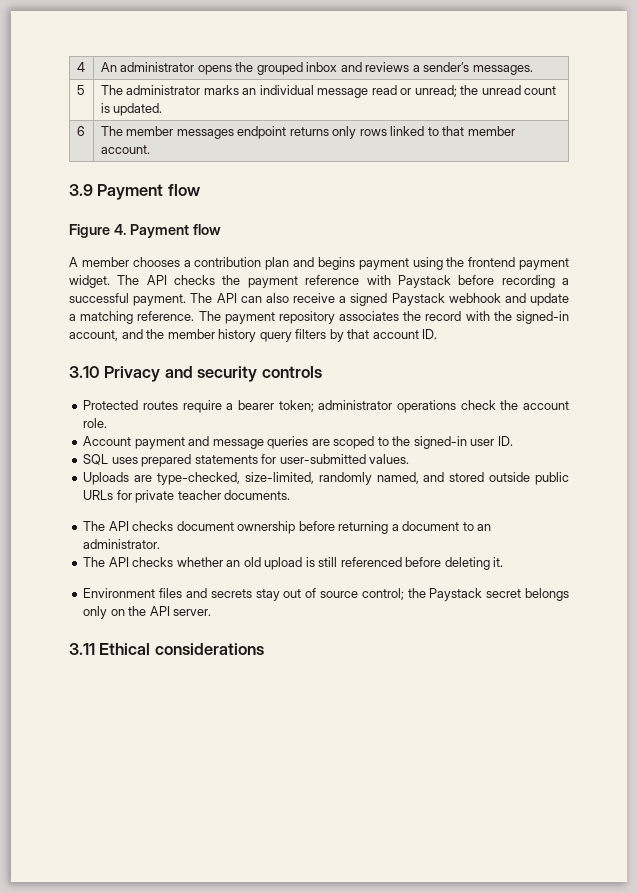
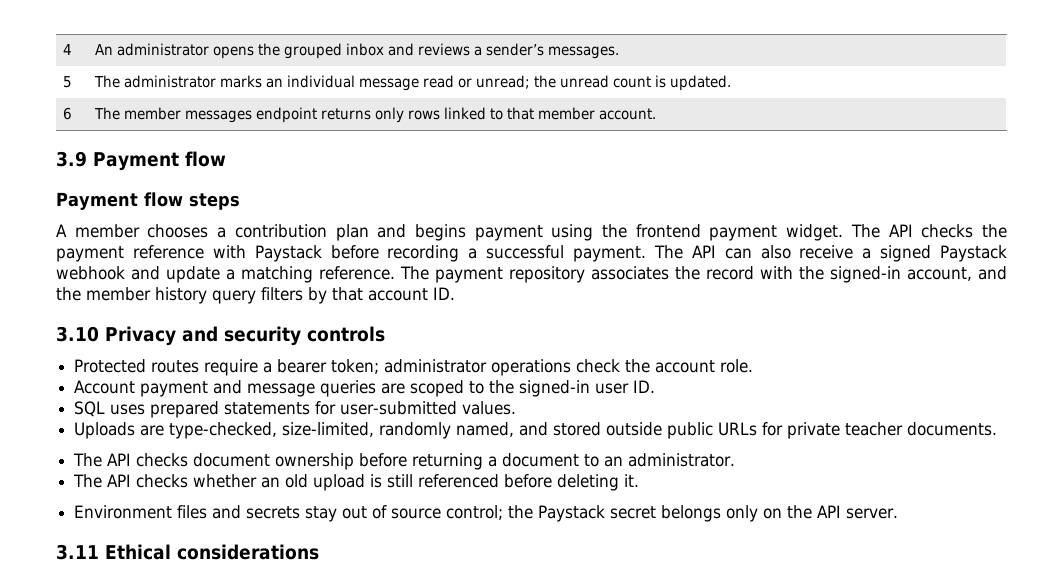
[69,224,221,238] Figure 4. Payment flow -> [56,192,240,210] Payment flow steps

